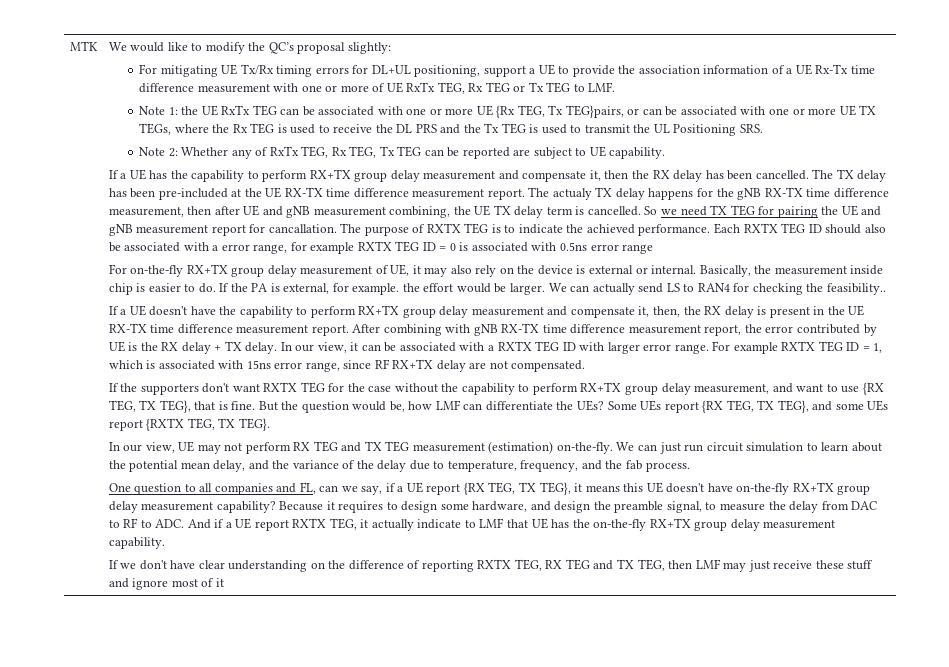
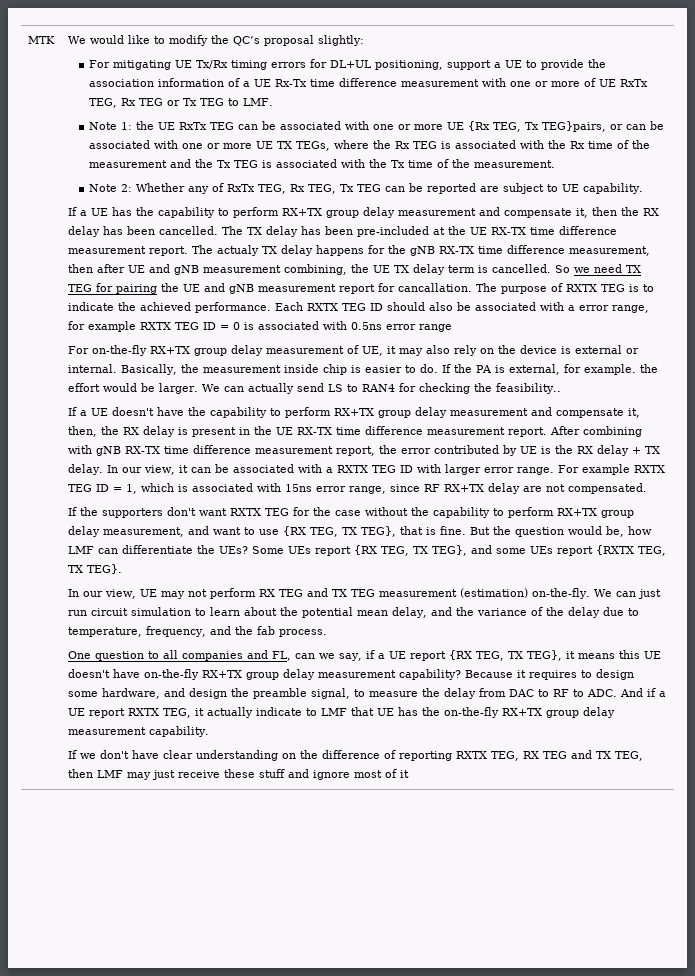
[290,124,437,134] used to receive the DL PRS -> [454,140,650,149] [88,160,167,168] associated with the Rx time of the measurement
[541,124,763,136] used to transmit the UL Positioning SRS. -> [275,159,555,168] associated with the Tx time of the measurement.

